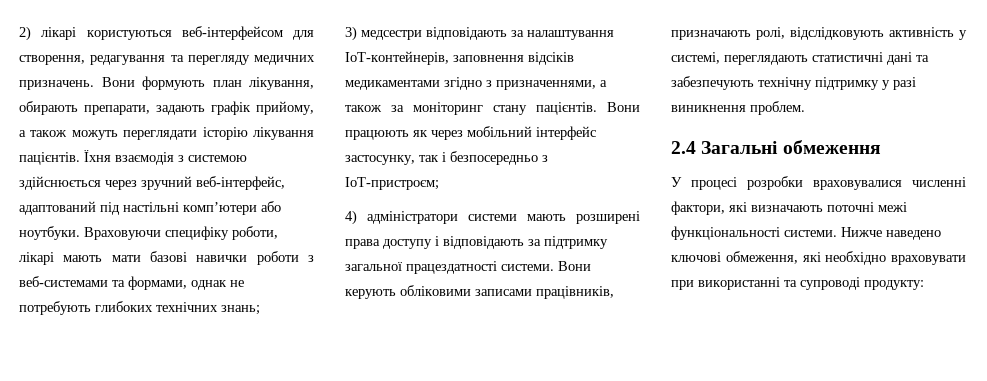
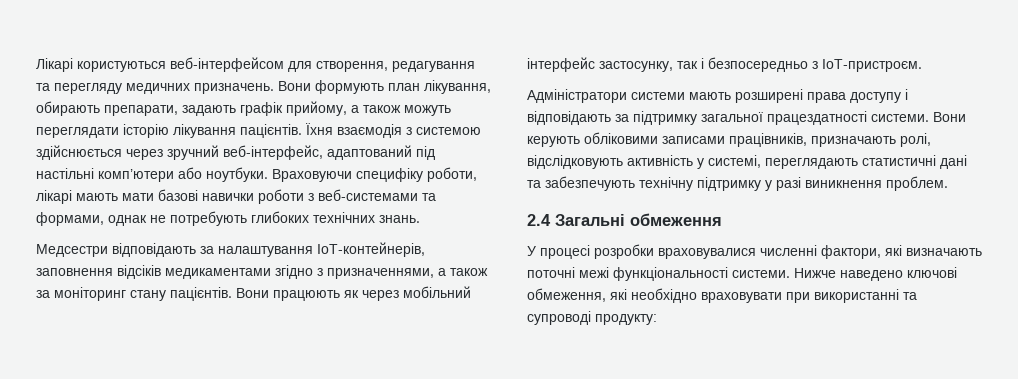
[19,26,77,41] 2) лікарі -> [36,58,73,72] Лікарі
[221,305,260,315] [345,26,422,41] знань; // 3) медсестри -> [379,215,420,223] [36,244,108,257] знань. // Медсестри
[345,177,439,190] [345,210,458,225] IoT-пристроєм; // 4) адміністратори -> [822,59,922,72] [527,89,627,103] IoT-пристроєм. // Адміністратори

